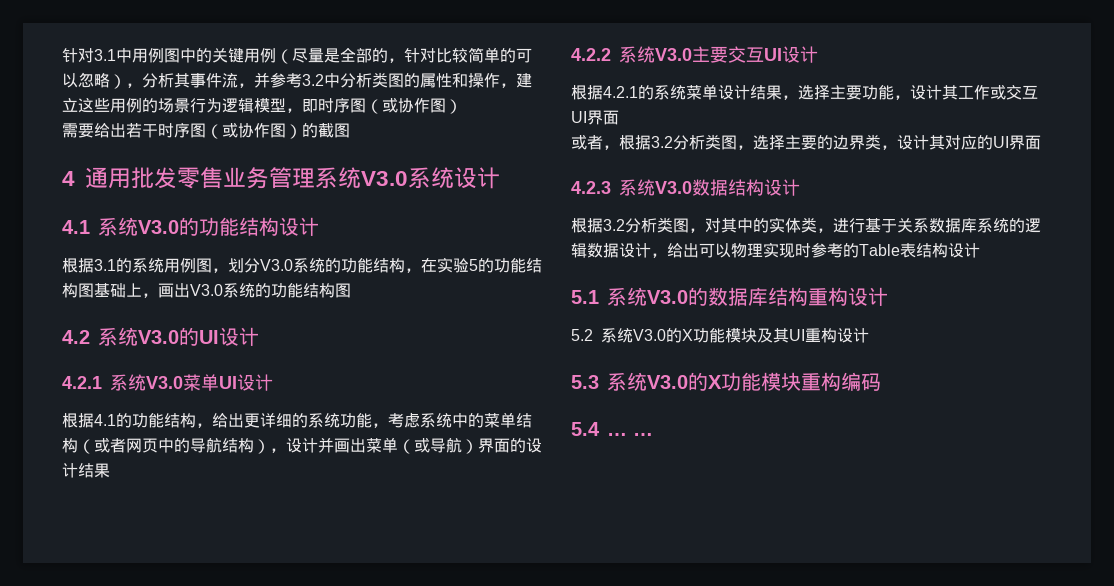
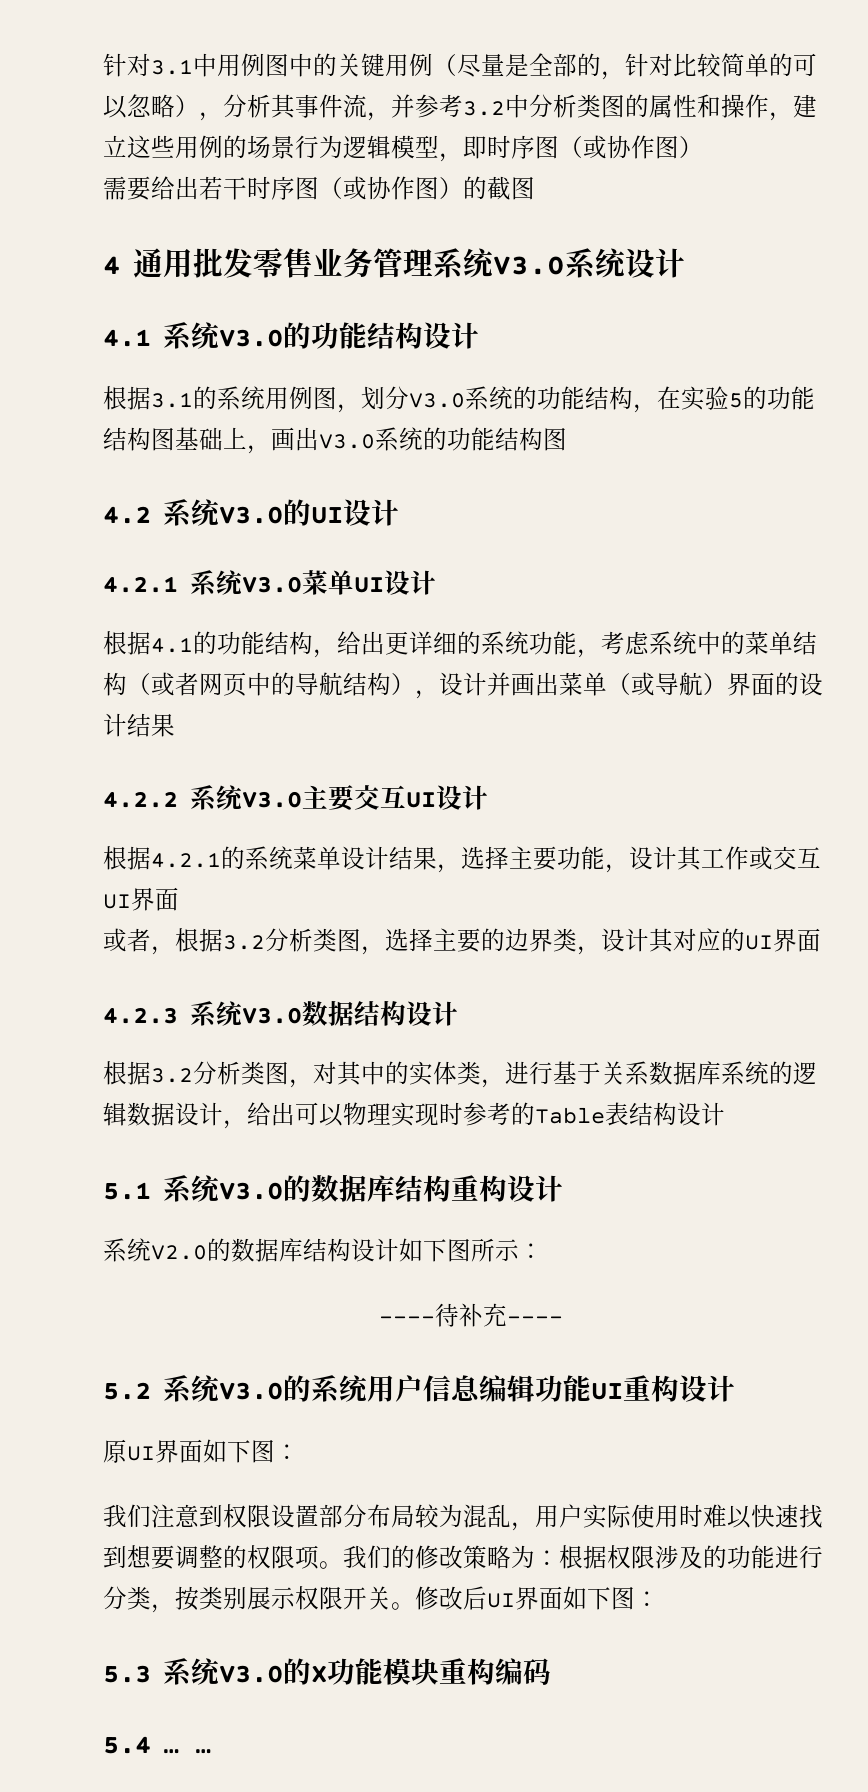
[571,328,869,343] 5.2系统V3.0的X功能模块及其UI重构设计 -> [103,1238,543,1262] [378,1303,563,1327] [103,1375,735,1403] [103,1439,299,1463] [103,1504,823,1531] [103,1545,823,1570] [103,1586,659,1613] 系统V2.0的数据库结构设计如下图所示： // ----待补充---- // 5.2系统V3.0的系统用户信息编辑功能UI重构设计 // 原UI界面如下图： // 我们注意到权限设置部分布局较为混乱，用户实际使用时难以快速找到想要调整的权限项。我们的修改策略为：根据权限涉及的功能进行分类，按类别展示权限开关。修改后UI界面如下图：

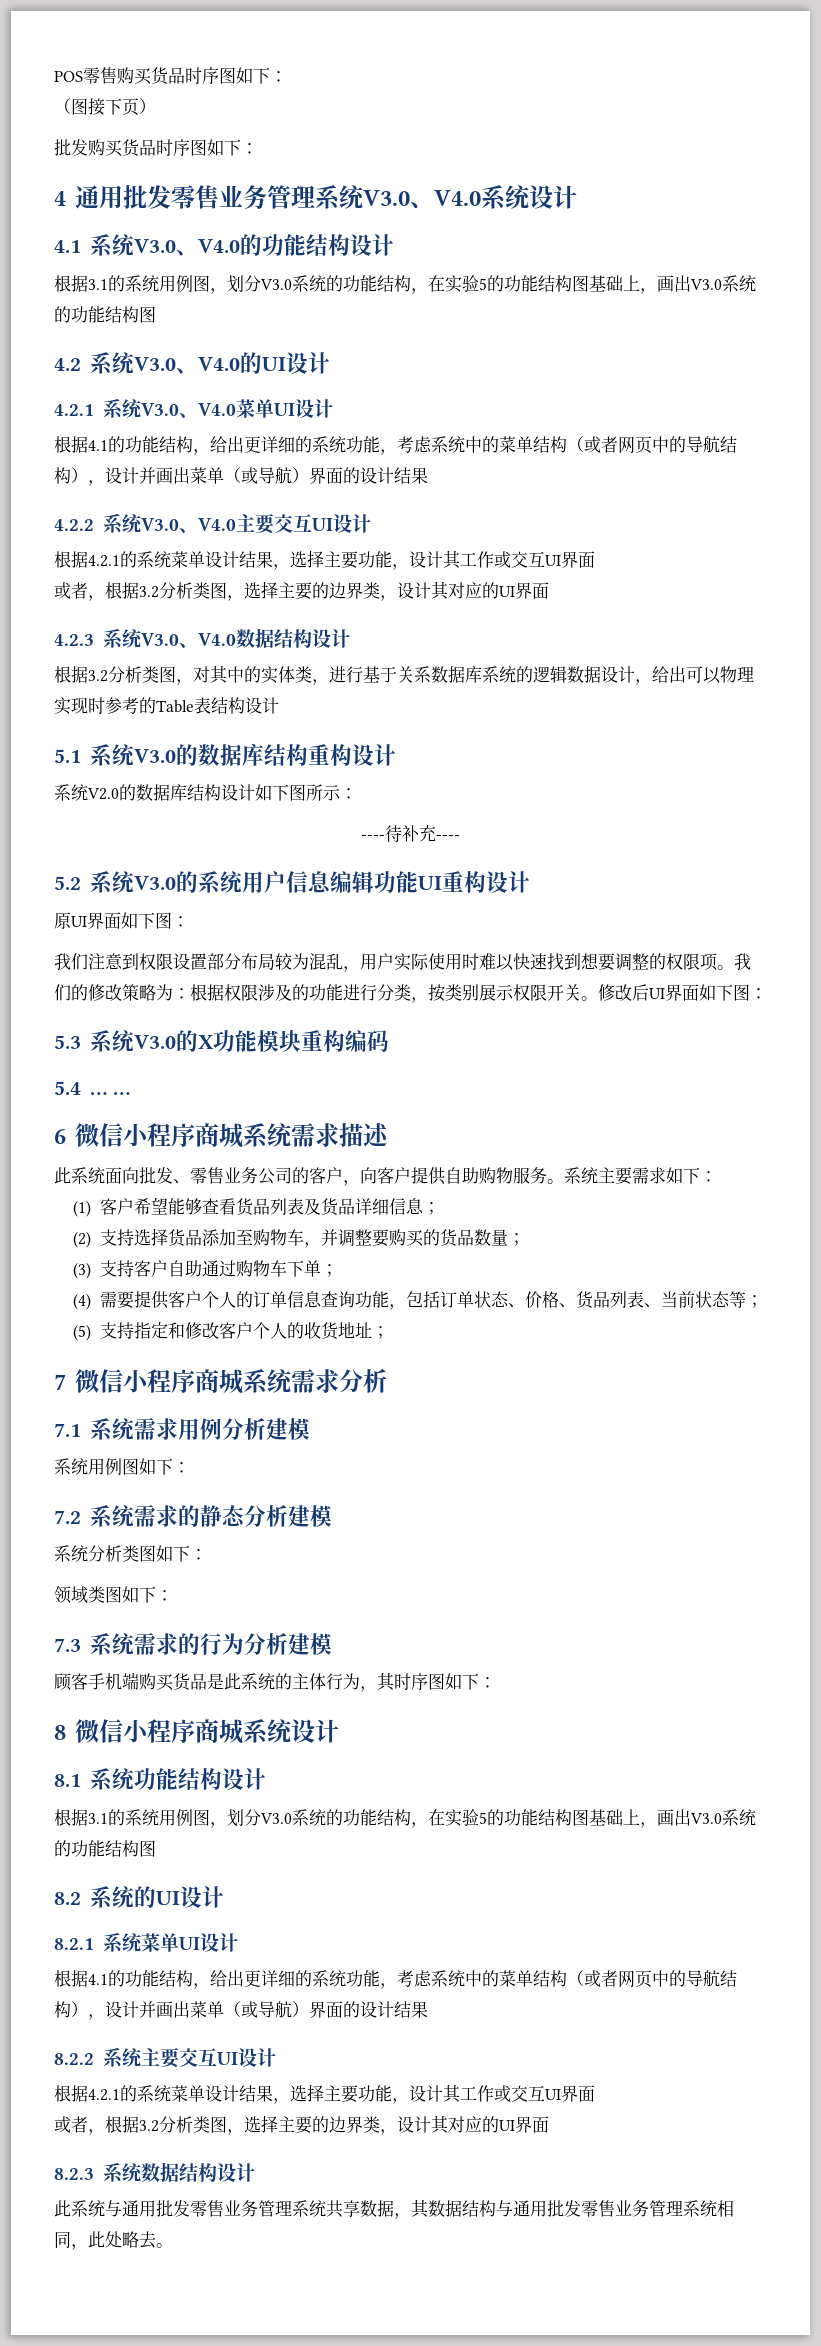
[103,53,817,80] [103,94,817,121] [103,135,703,162] [103,176,535,201] 针对3.1中用例图中的关键用例（尽量是全部的，针对比较简单的可以忽略），分析其事件流，并参考3.2中分析类图的属性和操作，建立这些用例的场景行为逻辑模型，即时序图（或协作图） // 需要给出若干时序图（或协作图）的截图 -> [54,67,287,85] [54,98,156,116] [54,139,258,157] POS零售购买货品时序图如下： // （图接下页） // 批发购买货品时序图如下：
(565, 265) none -> [409,190,481,209] 、V4.0
(283, 338) none -> [175,239,240,256] 、V4.0
(283, 515) none -> [175,357,240,374] 、V4.0
(302, 584) none -> [178,403,236,418] 、V4.0
(302, 799) none -> [178,518,236,533] 、V4.0
(302, 1015) none -> [178,633,236,648] 、V4.0
(211, 1751) none -> [54,1123,389,1148] [54,1167,717,1186] [73,1197,440,1217] [73,1228,525,1248] [73,1260,338,1279] [73,1291,763,1310] [73,1322,389,1341] [54,1368,387,1394] [54,1417,310,1441] [54,1458,190,1475] [54,1504,332,1528] [54,1545,207,1562] [54,1586,173,1604] [54,1632,332,1656] [54,1672,496,1692] [54,1719,339,1744] [54,1768,266,1791] [54,1809,756,1828] [54,1840,156,1857] [54,1886,224,1909] [54,1932,238,1953] [54,1970,737,1989] [54,2001,428,2020] [54,2047,276,2068] [54,2084,595,2104] [54,2115,549,2135] [54,2162,255,2183] [54,2199,734,2219] [54,2231,173,2250] // 6微信小程序商城系统需求描述 // 此系统面向批发、零售业务公司的客户，向客户提供自助购物服务。系统主要需求如下： // (1)客户希望能够查看货品列表及货品详细信息； // (2)支持选择货品添加至购物车，并调整要购买的货品数量； // (3)支持客户自助通过购物车下单； // (4)需要提供客户个人的订单信息查询功能，包括订单状态、价格、货品列表、当前状态等； // (5)支持指定和修改客户个人的收货地址； // 7微信小程序商城系统需求分析 // 7.1系统需求用例分析建模 // 系统用例图如下： // 7.2系统需求的静态分析建模 // 系统分析类图如下： // 领域类图如下： // 7.3系统需求的行为分析建模 // 顾客手机端购买货品是此系统的主体行为，其时序图如下： // 8微信小程序商城系统设计 // 8.1系统功能结构设计 // 根据3.1的系统用例图，划分V3.0系统的功能结构，在实验5的功能结构图基础上，画出V3.0系统的功能结构图 // 8.2系统的UI设计 // 8.2.1系统菜单UI设计 // 根据4.1的功能结构，给出更详细的系统功能，考虑系统中的菜单结构（或者网页中的导航结构），设计并画出菜单（或导航）界面的设计结果 // 8.2.2系统主要交互UI设计 // 根据4.2.1的系统菜单设计结果，选择主要功能，设计其工作或交互UI界面 // 或者，根据3.2分析类图，选择主要的边界类，设计其对应的UI界面 // 8.2.3系统数据结构设计 // 此系统与通用批发零售业务管理系统共享数据，其数据结构与通用批发零售业务管理系统相同，此处略去。

